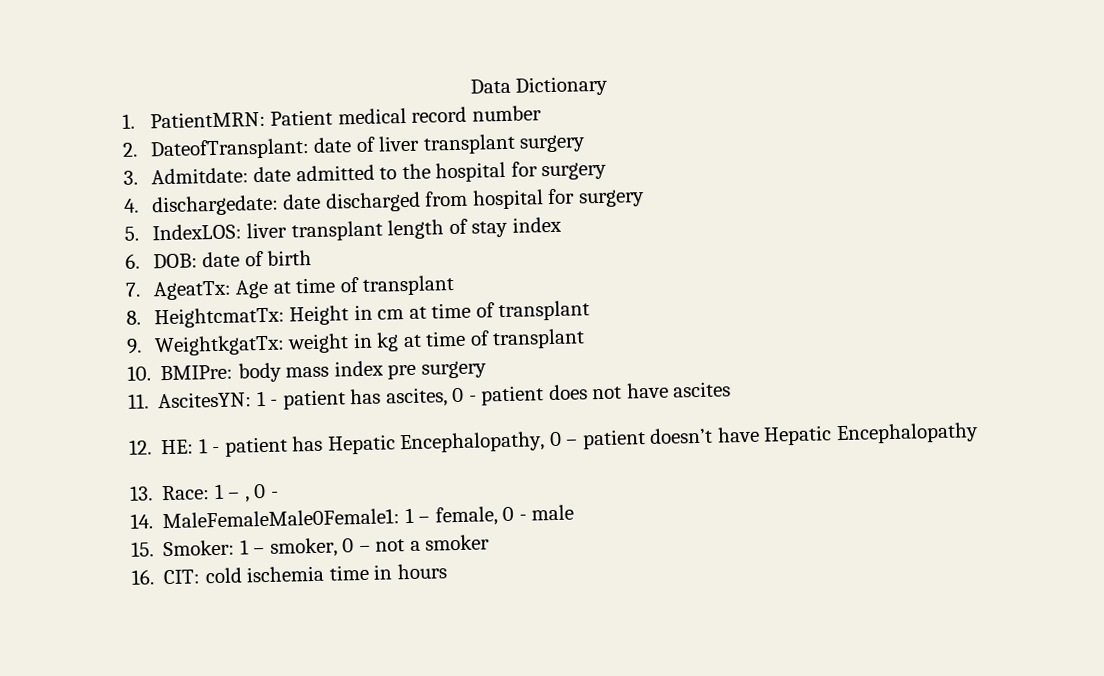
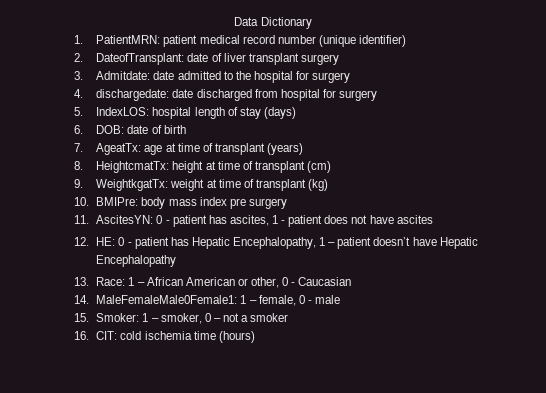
[270,109,334,126] Patient -> [163,35,198,47] patient
(542, 113) none -> [318,35,406,47] (unique identifier)
[246,220,383,242] liver transplant -> [152,107,192,119] hospital
[511,216,562,233] index -> [263,107,296,119] (days)
[235,275,456,299] Age at time of transplant -> [144,143,303,155] age at time of transplant (years)
[289,300,591,326] Height in cm at time of transplant -> [172,161,331,173] height at time of transplant (cm)
[352,328,586,352] in kg at time of transplant -> [206,179,328,191] at time of transplant (kg)
[256,390,266,407] 1 -> [156,215,163,224] 0
[452,387,465,403] 0 -> [271,215,278,224] 1
[198,438,208,454] 1 -> [118,237,125,246] 0
[548,431,562,447] 0 -> [319,237,326,246] 1
[244,483,279,503] , 0 - -> [146,277,352,288] African American or other, 0 - Caucasian
[373,563,447,580] in hours -> [218,331,255,343] (hours)

